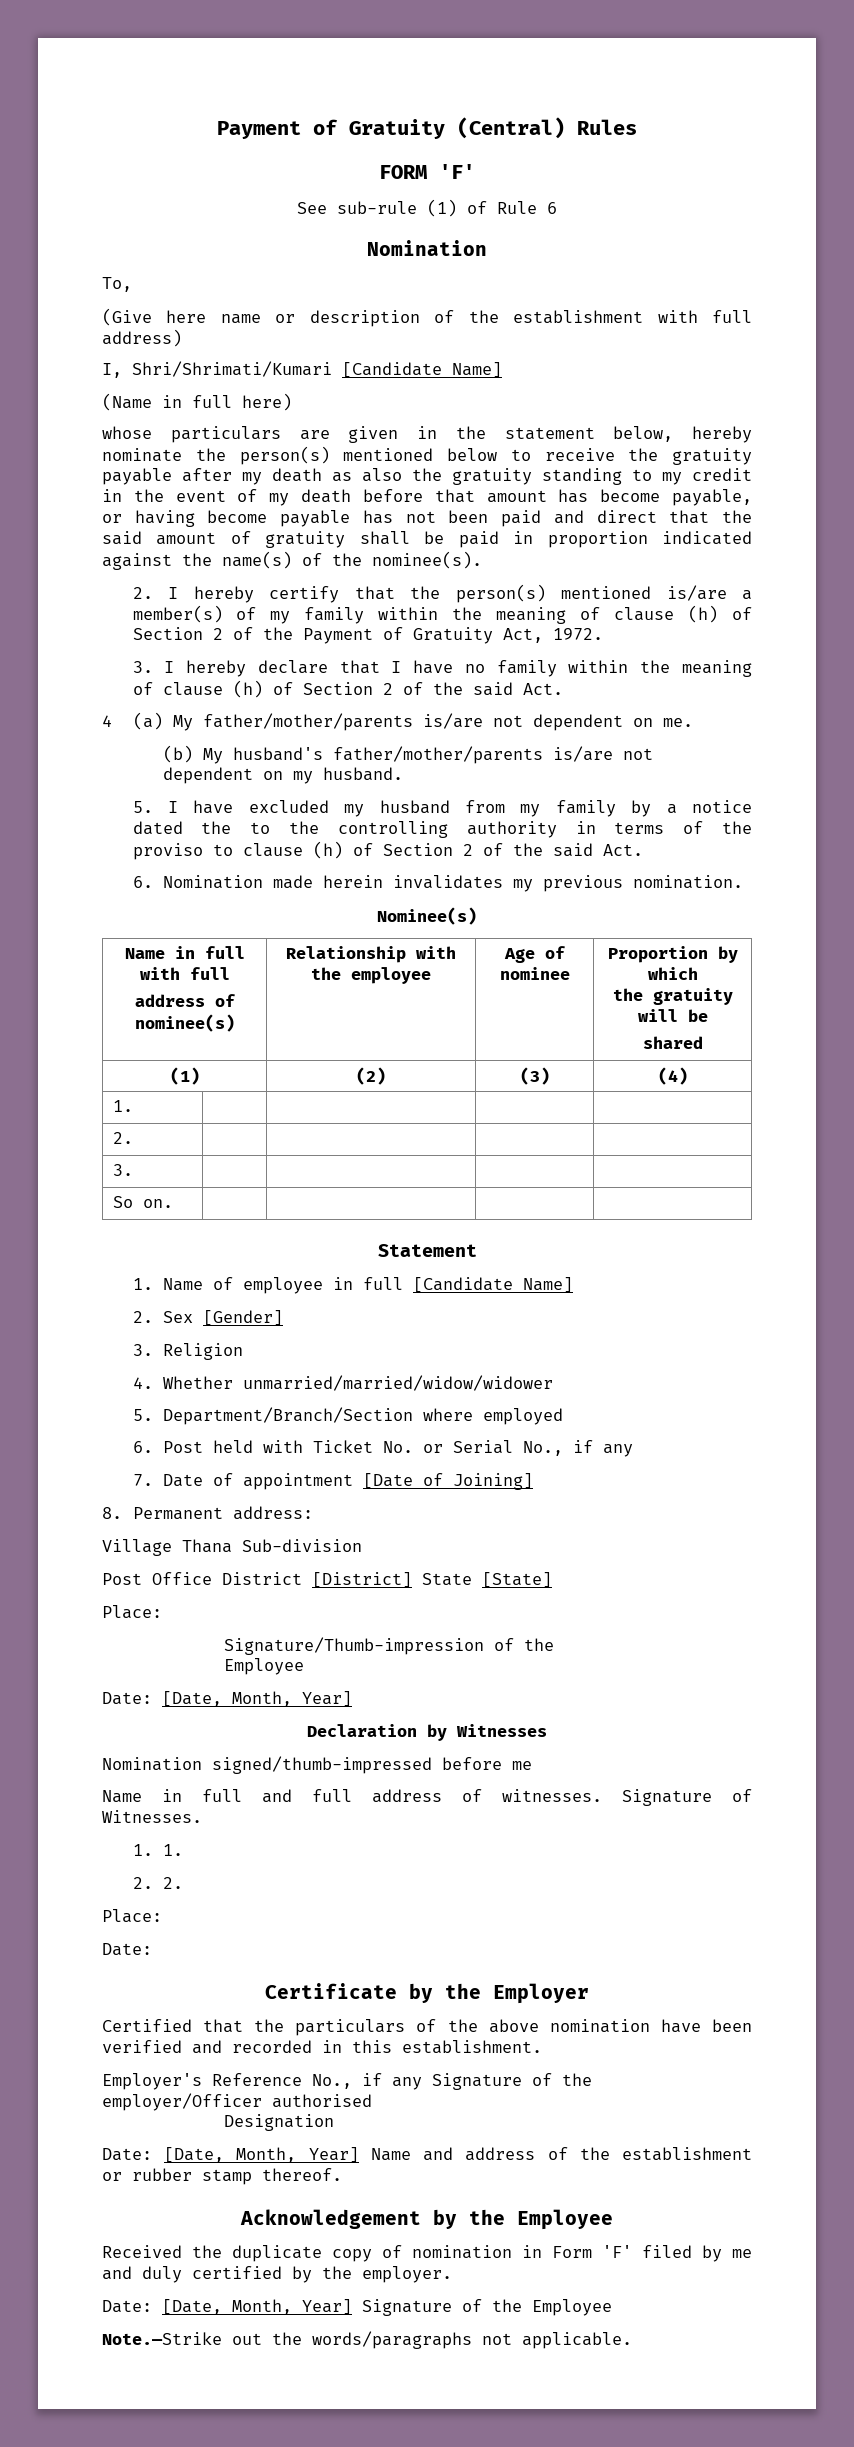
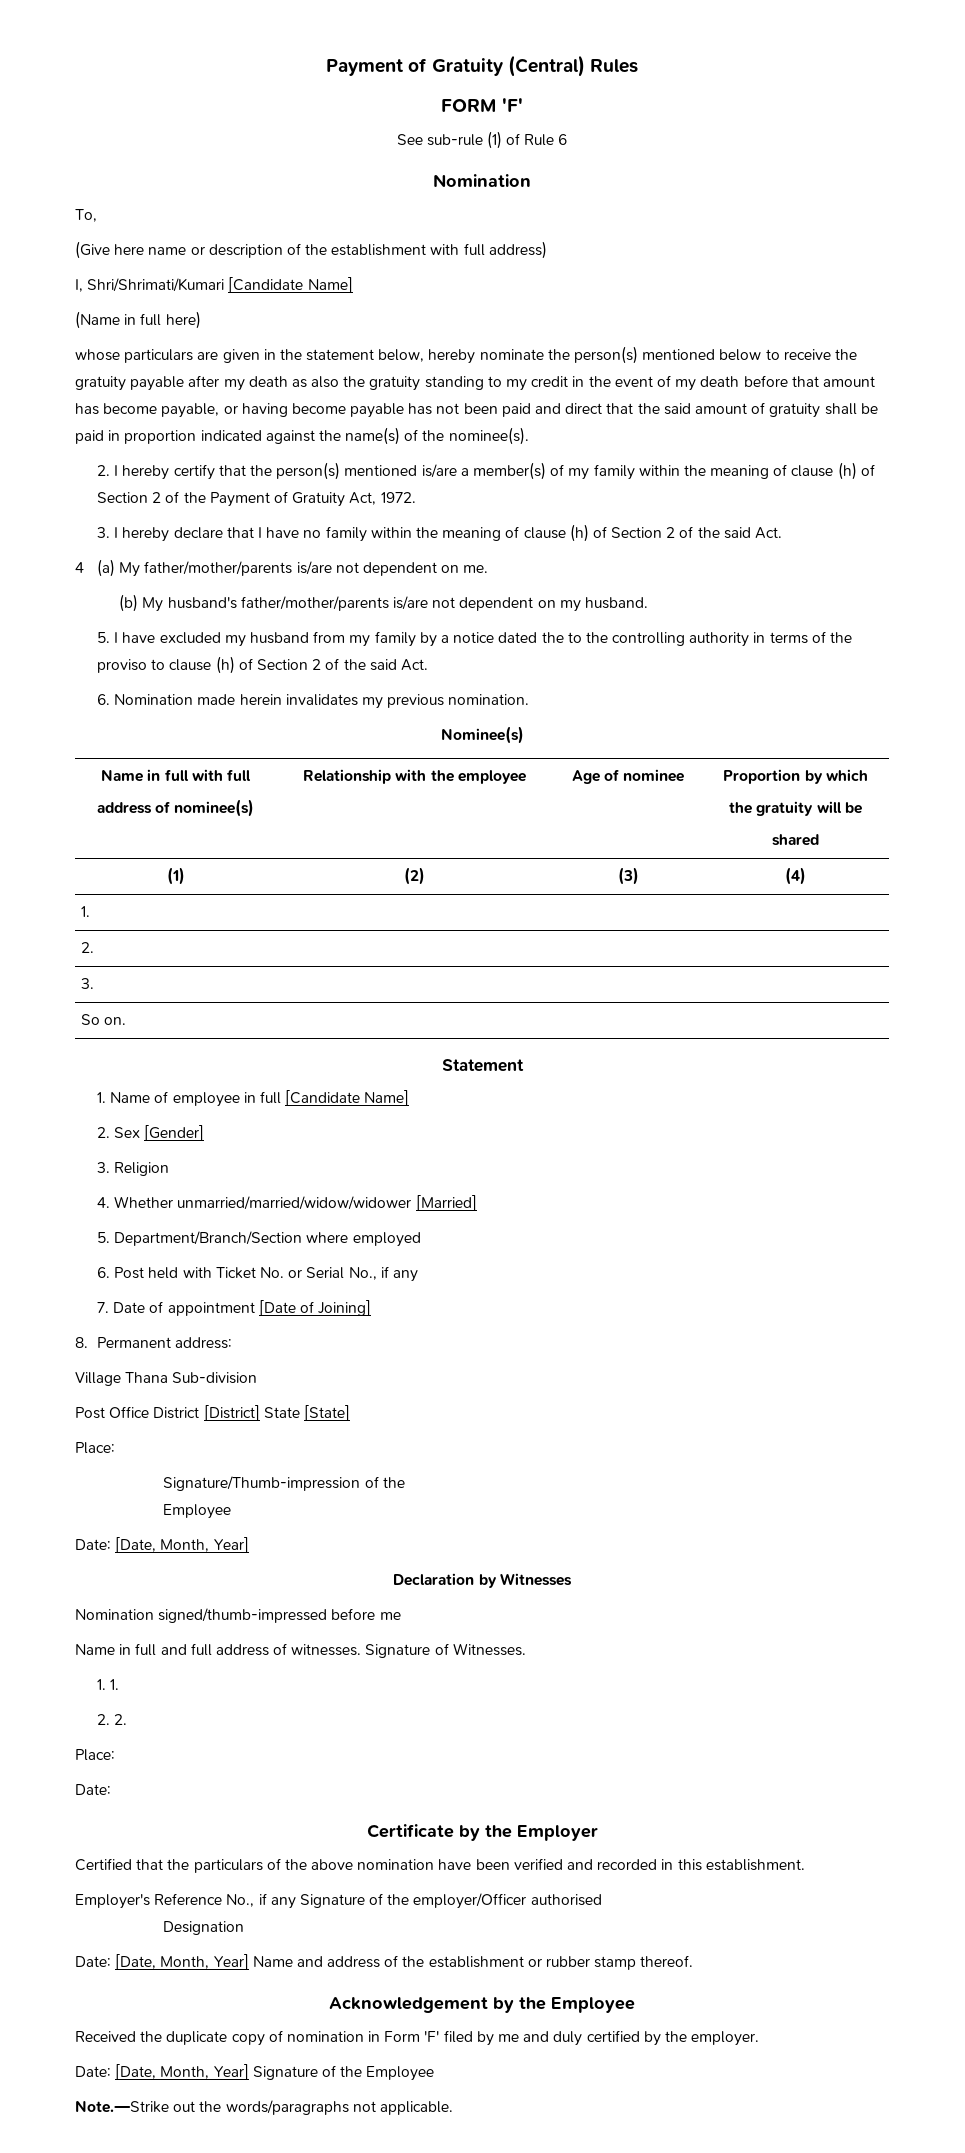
(553, 1383) none -> [415,1195,477,1211] [Married]

